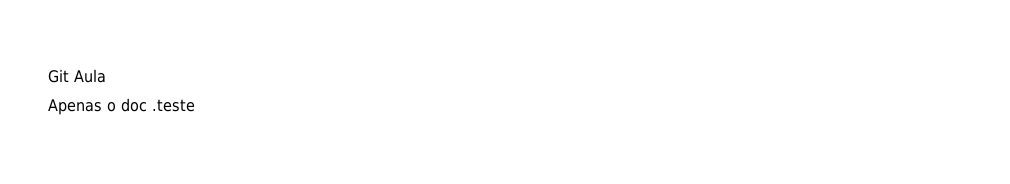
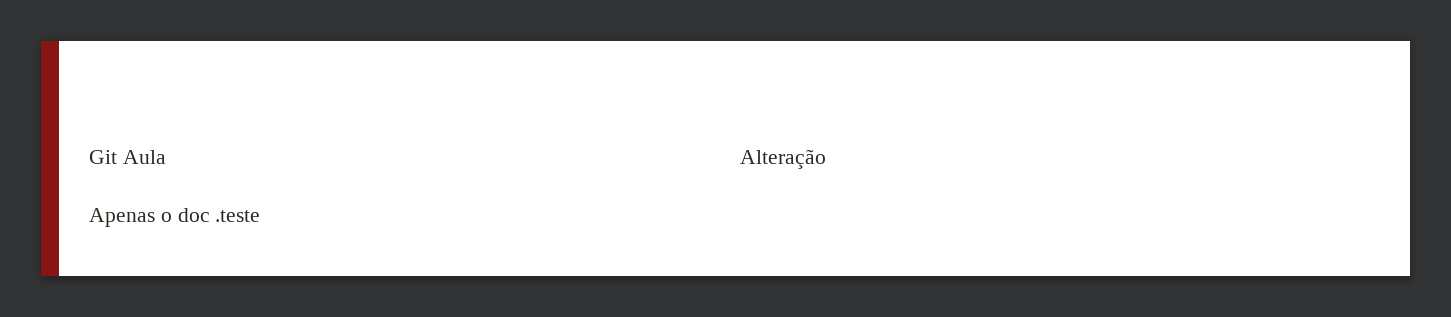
(195, 105) none -> [740,149,826,169] // Alteração

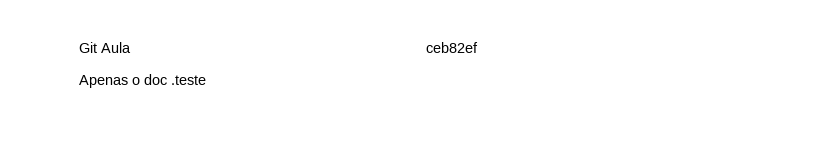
[740,149,826,169] Alteração -> [426,42,478,53] ceb82ef

